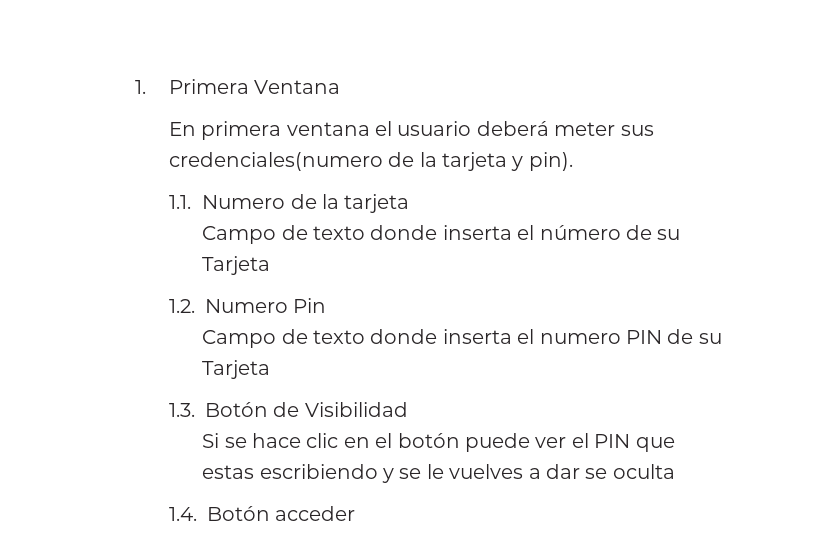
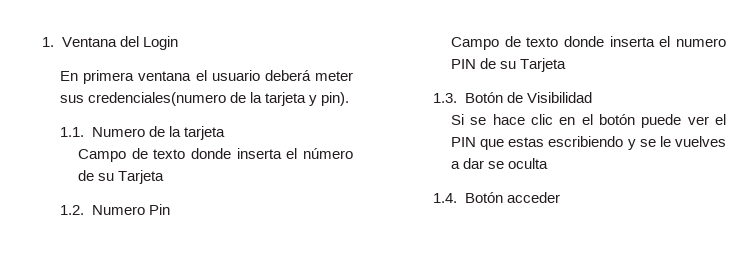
[168,79,249,94] Primera -> (55, 42) none
(341, 87) none -> [119,36,178,50] del Login

